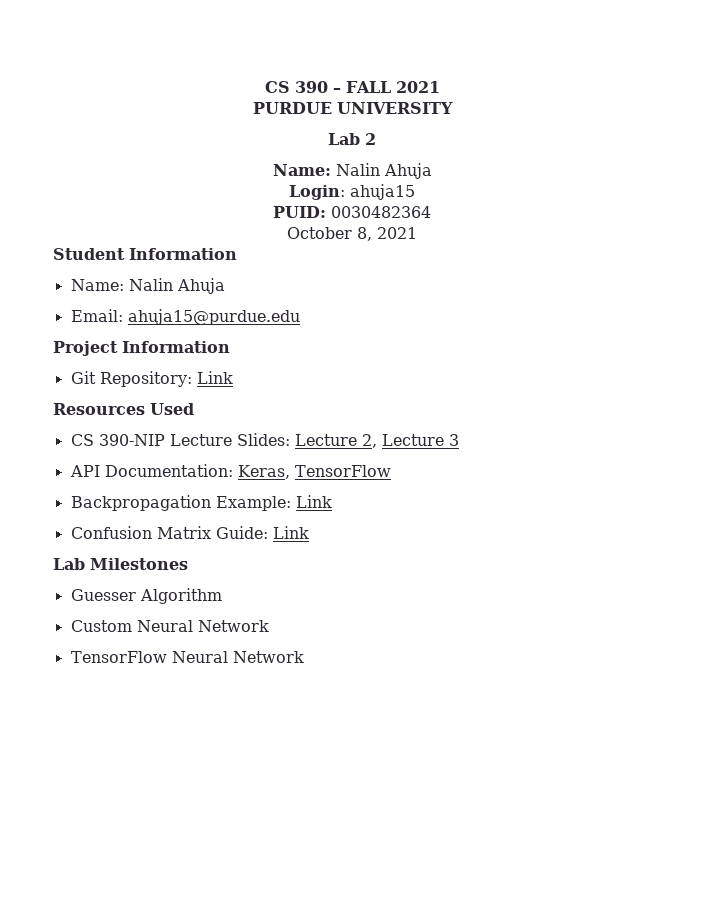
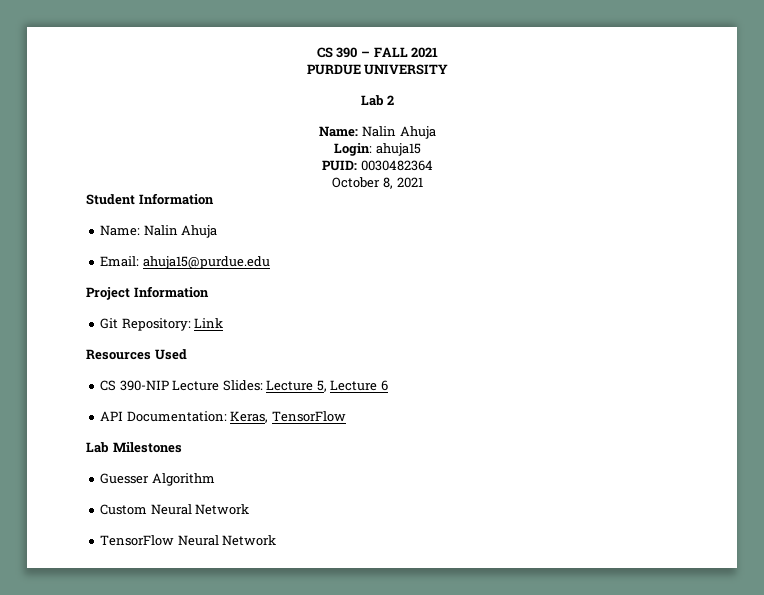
[361,434,459,448] 2, Lecture 3 -> [316,380,388,392] 5, Lecture 6
[70,495,332,511] [70,526,309,539] // Backpropagation Example: Link // Confusion Matrix Guide: Link -> (346, 416) none

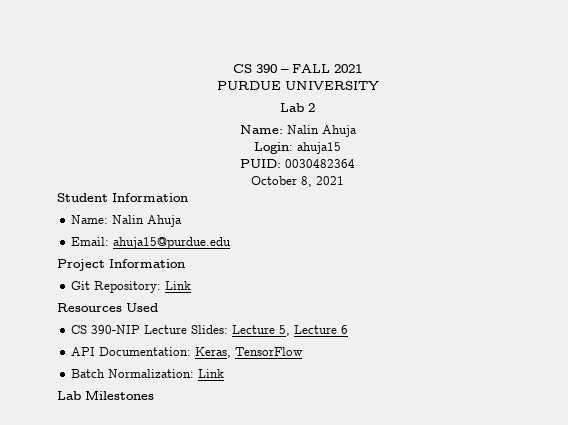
(346, 416) none -> [71,369,225,378] // Batch Normalization: Link
[100,473,215,486] [100,504,250,515] [100,535,277,546] // Guesser Algorithm // Custom Neural Network // TensorFlow Neural Network -> (154, 395) none

